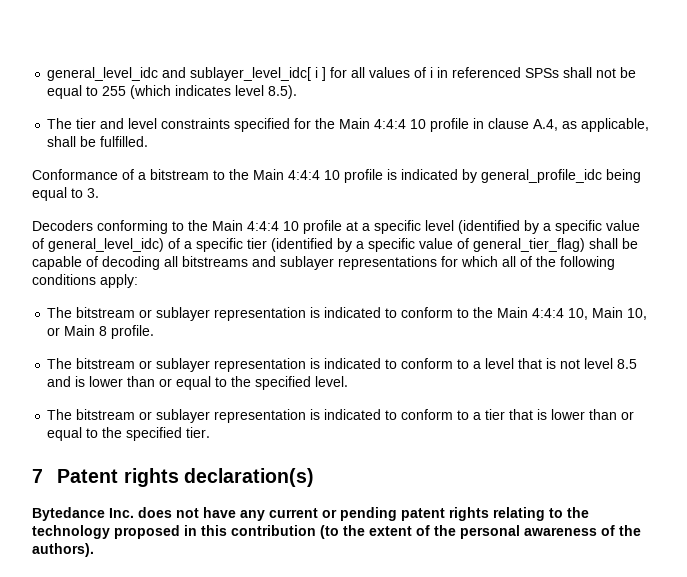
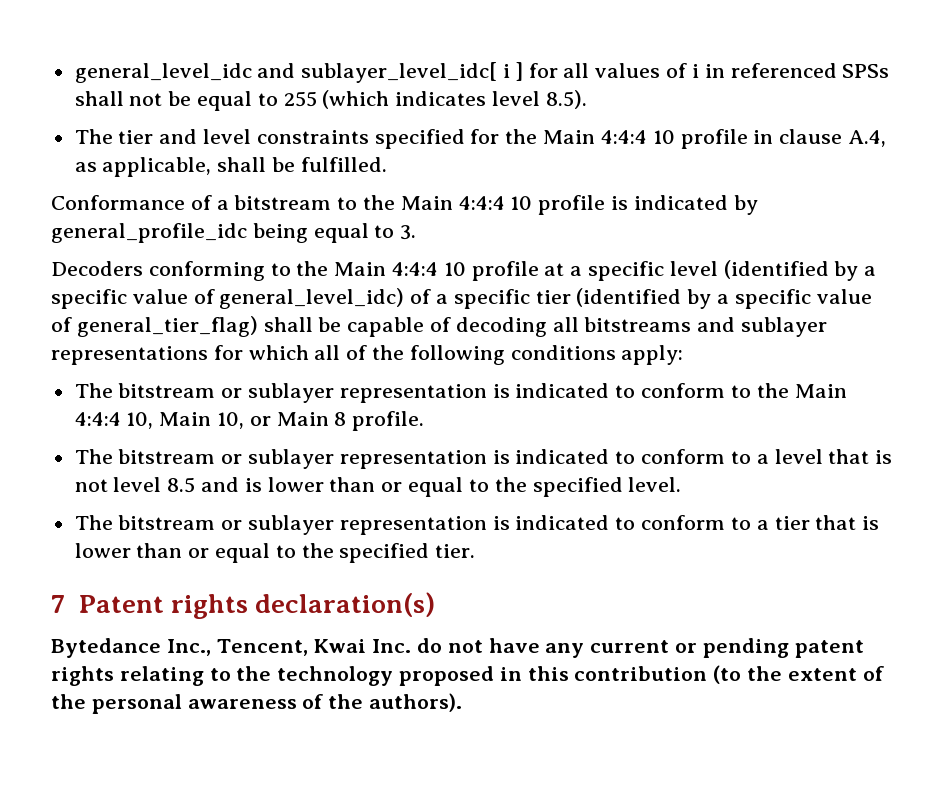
[109,507,172,518] Inc. does -> [166,638,443,656] Inc., Tencent, Kwai Inc. do

